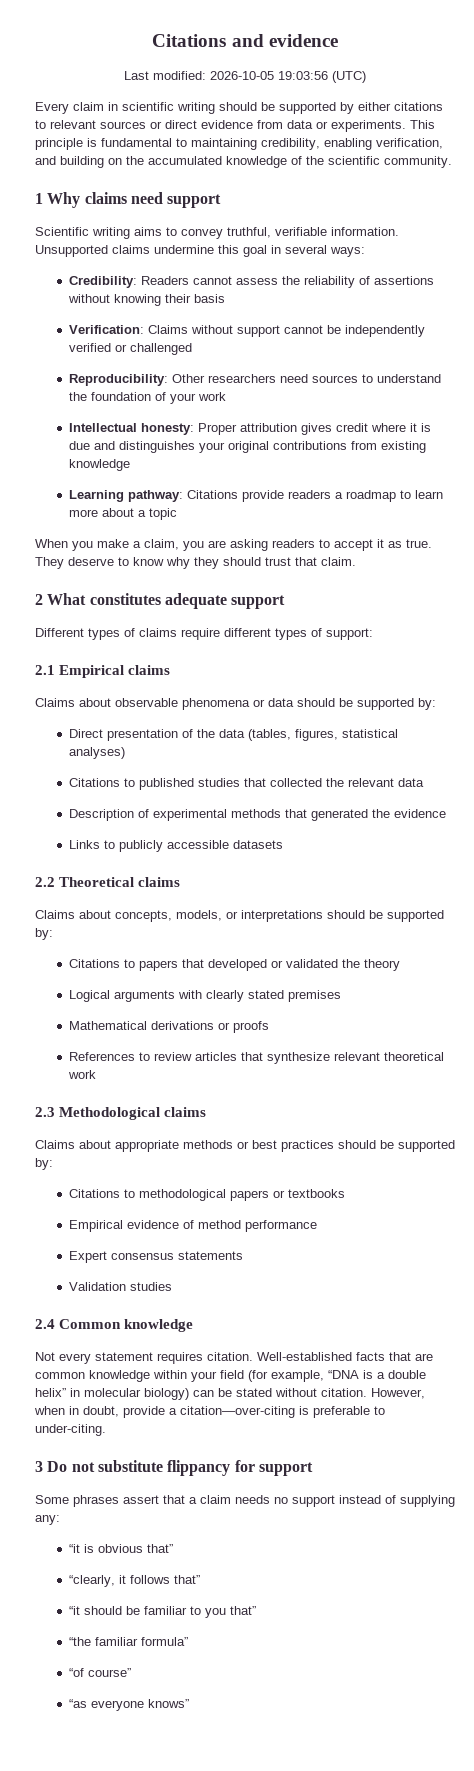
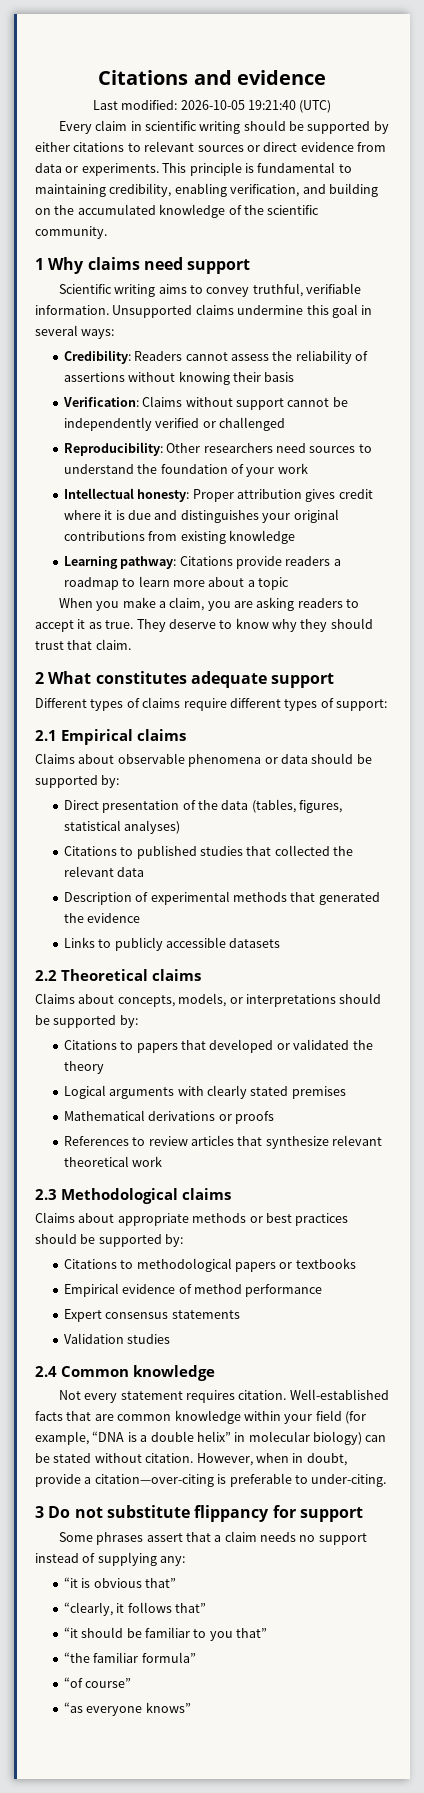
[278,71,328,80] 19:03:56 -> [247,100,296,110] 19:21:40

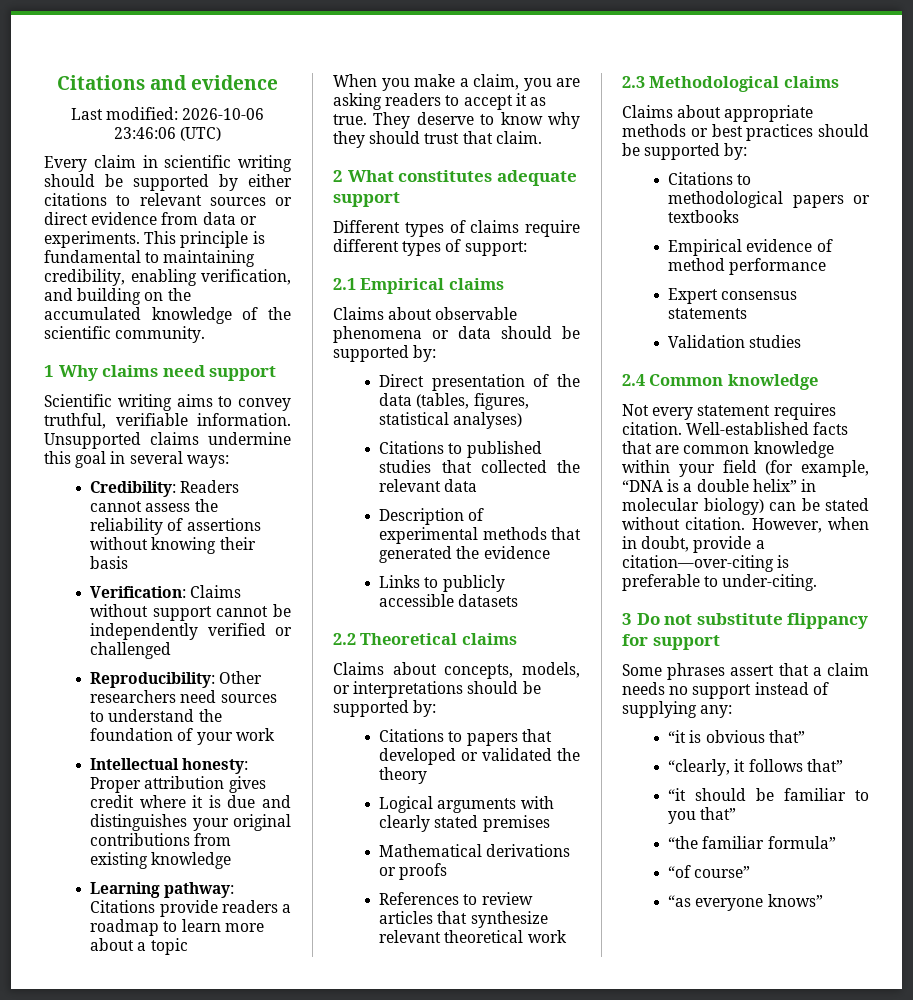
[180,100,296,110] 2026-10-05 19:21:40 -> [182,108,265,120] [113,127,176,139] 2026-10-06 23:46:06

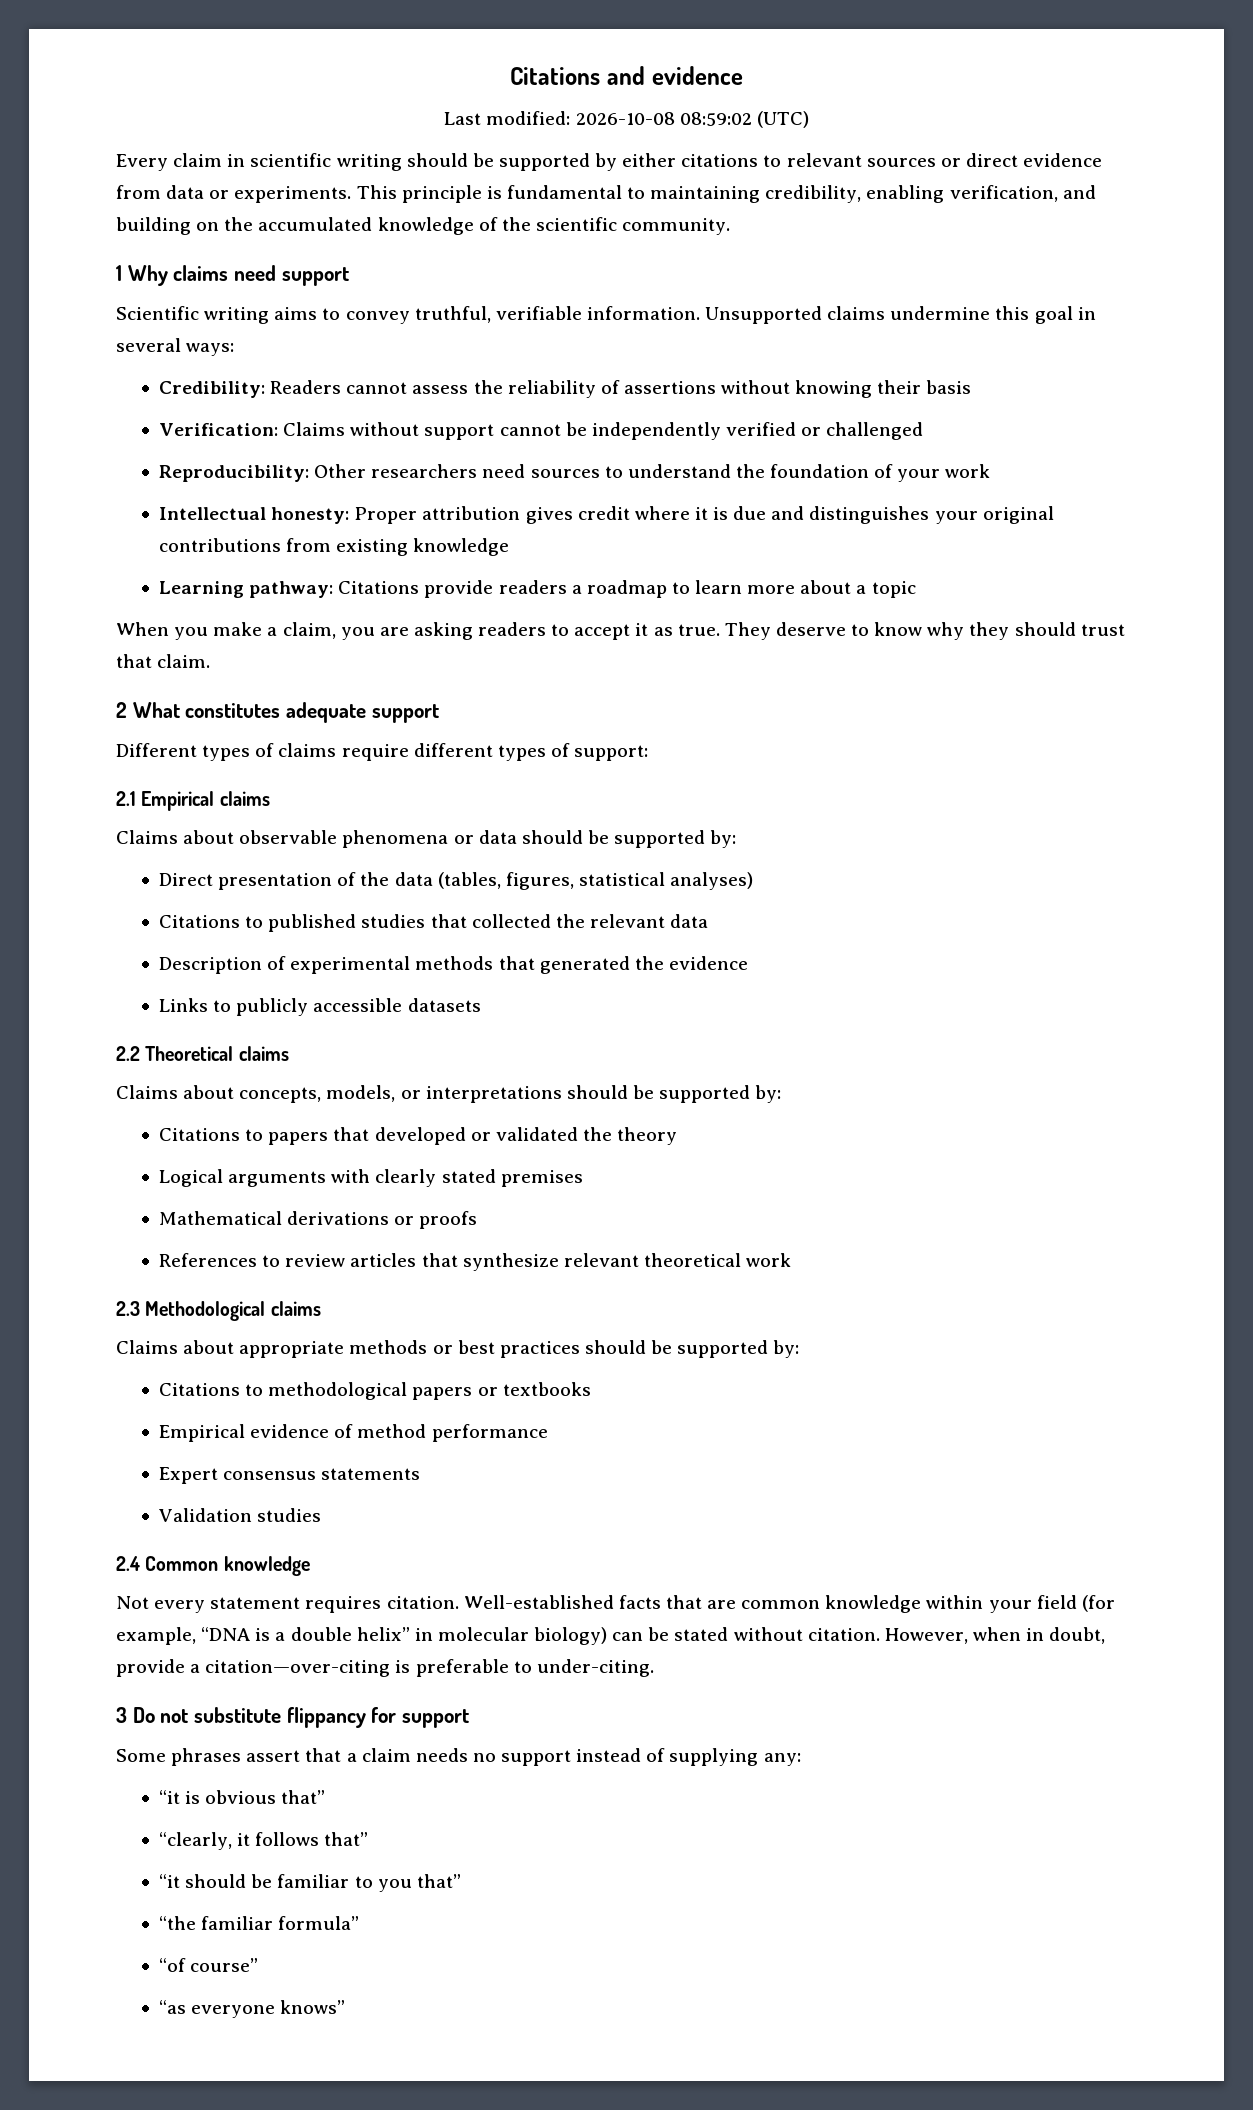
[182,108,265,120] [113,127,176,139] 2026-10-06 23:46:06 -> [575,112,752,126] 2026-10-08 08:59:02

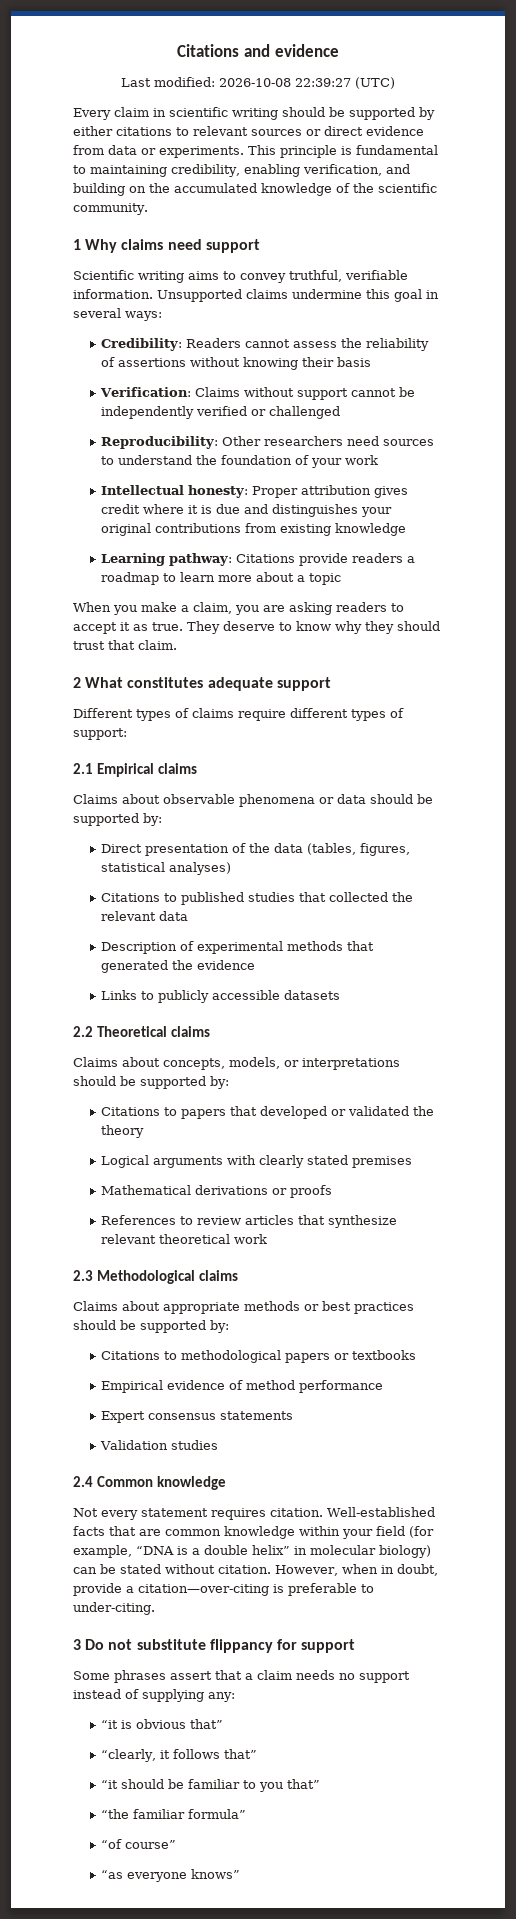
[679,112,752,126] 08:59:02 -> [295,78,351,87] 22:39:27

